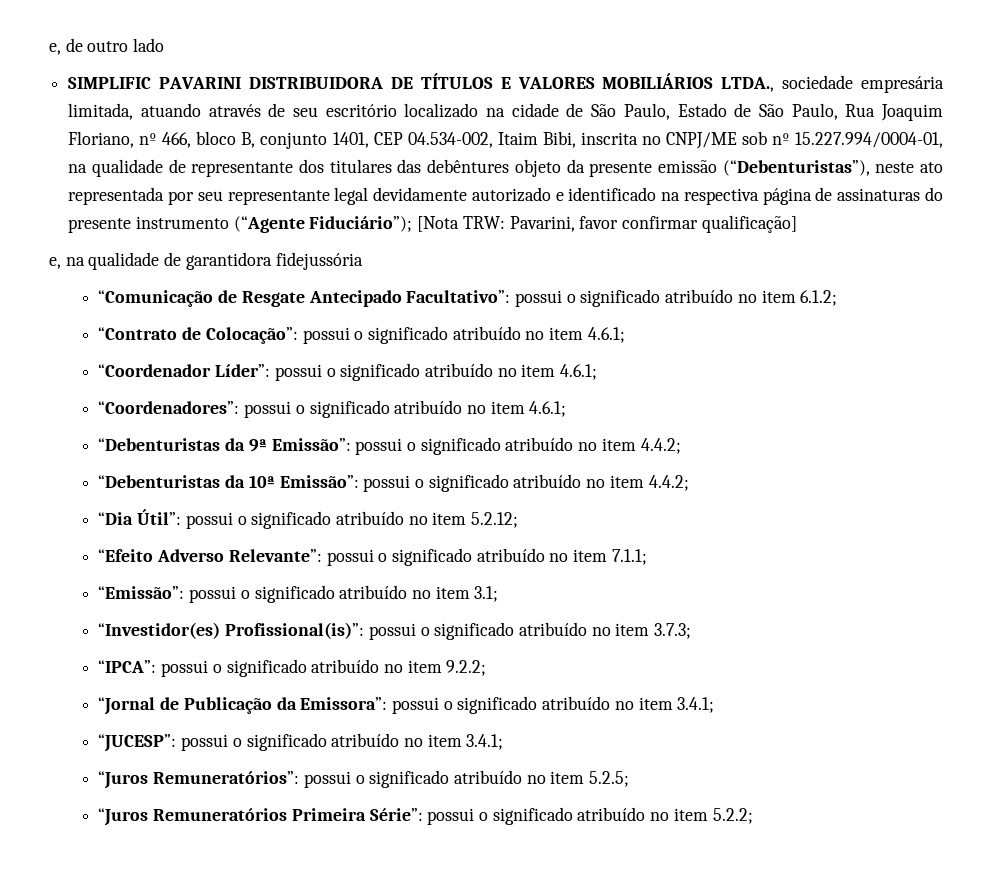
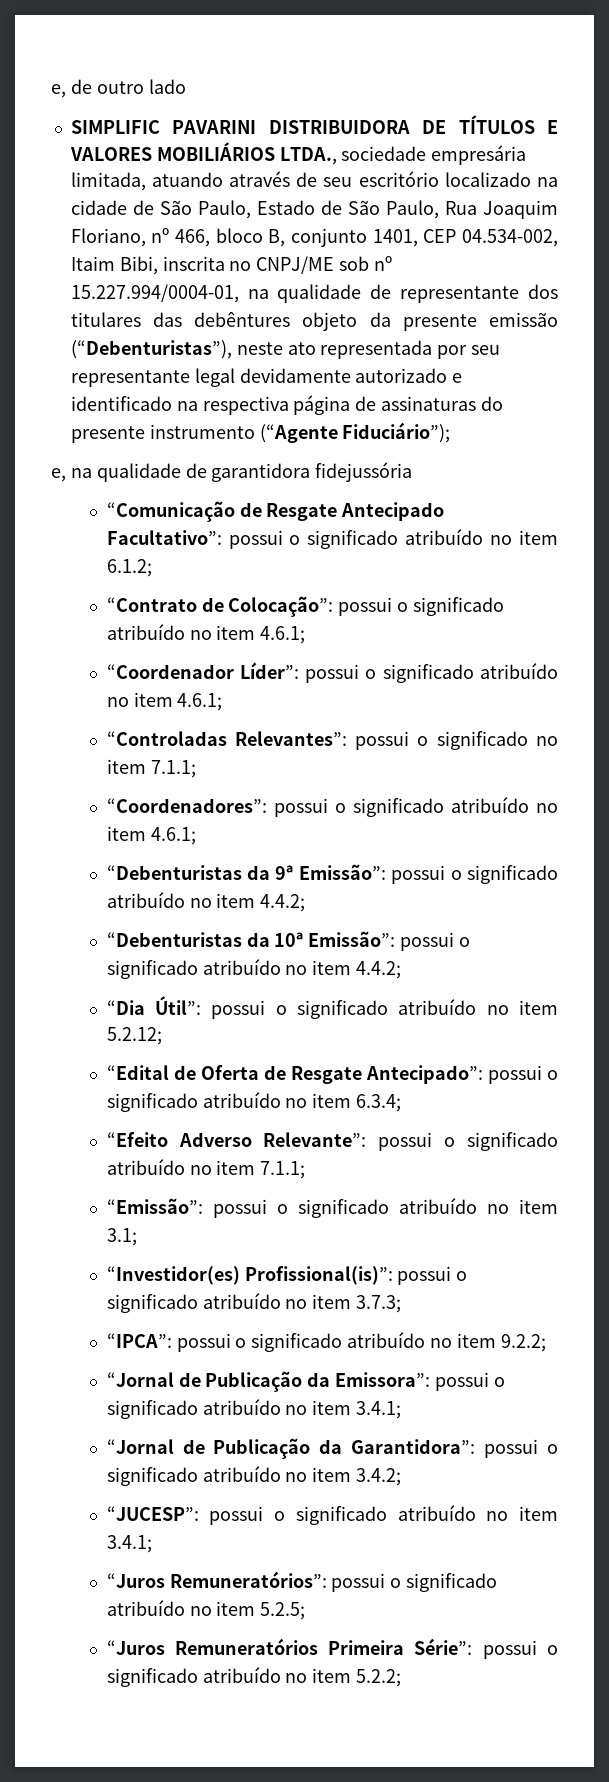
[417,215,797,233] [Nota TRW: Pavarini, favor confirmar qualificação] -> (451, 432) none
(598, 372) none -> [106,731,558,750] [106,759,196,778] // “Controladas Relevantes”: possui o significado no item 7.1.1;
(519, 520) none -> [106,1065,558,1084] [106,1092,402,1112] // “Edital de Oferta de Resgate Antecipado”: possui o significado atribuído no item 6.3.4;
(715, 705) none -> [106,1438,558,1459] [106,1466,402,1486] // “Jornal de Publicação da Garantidora”: possui o significado atribuído no item 3.4.2;

